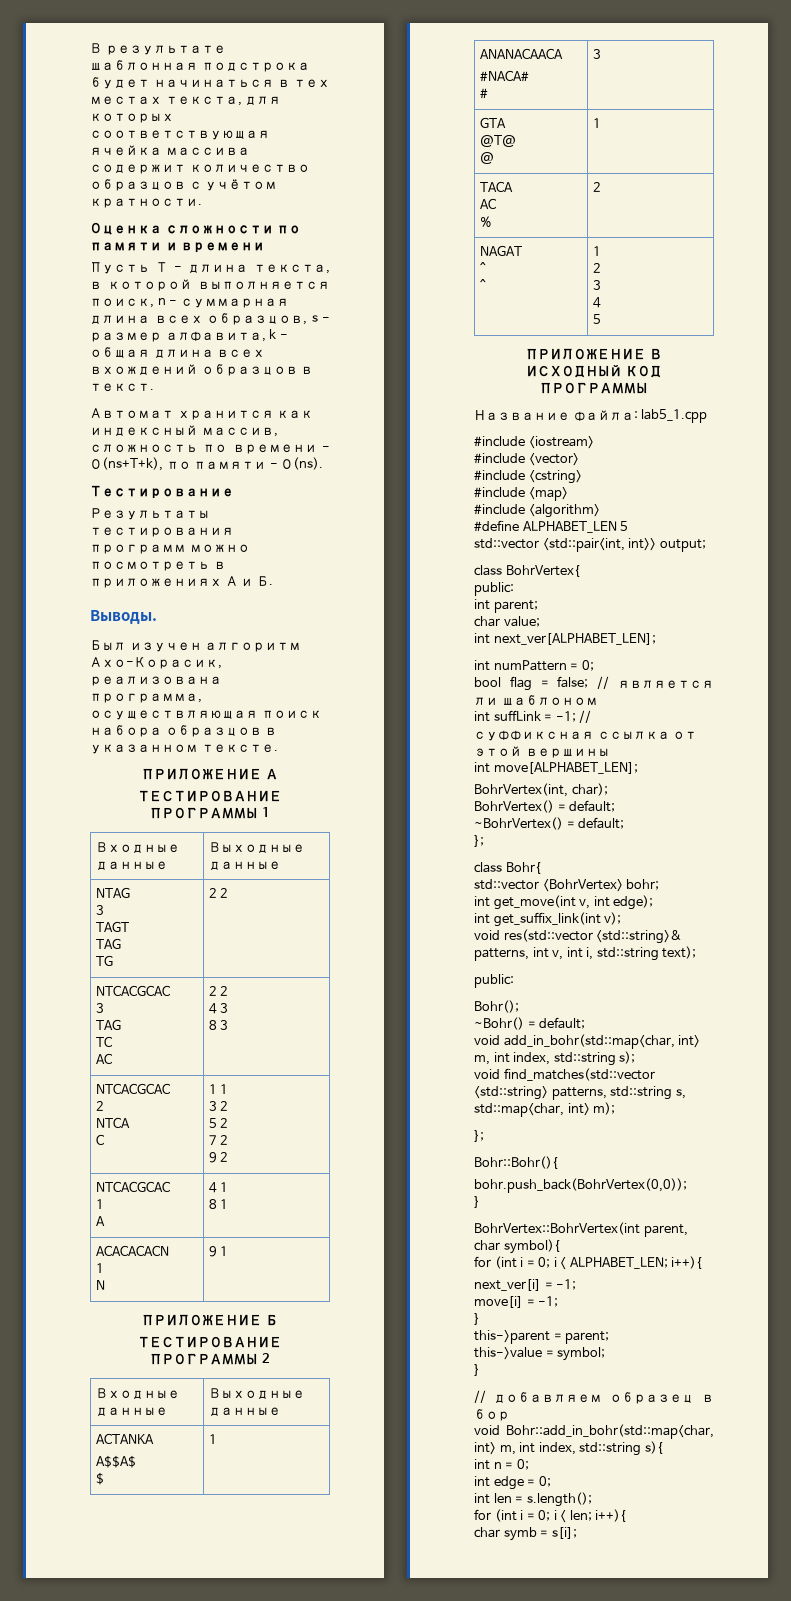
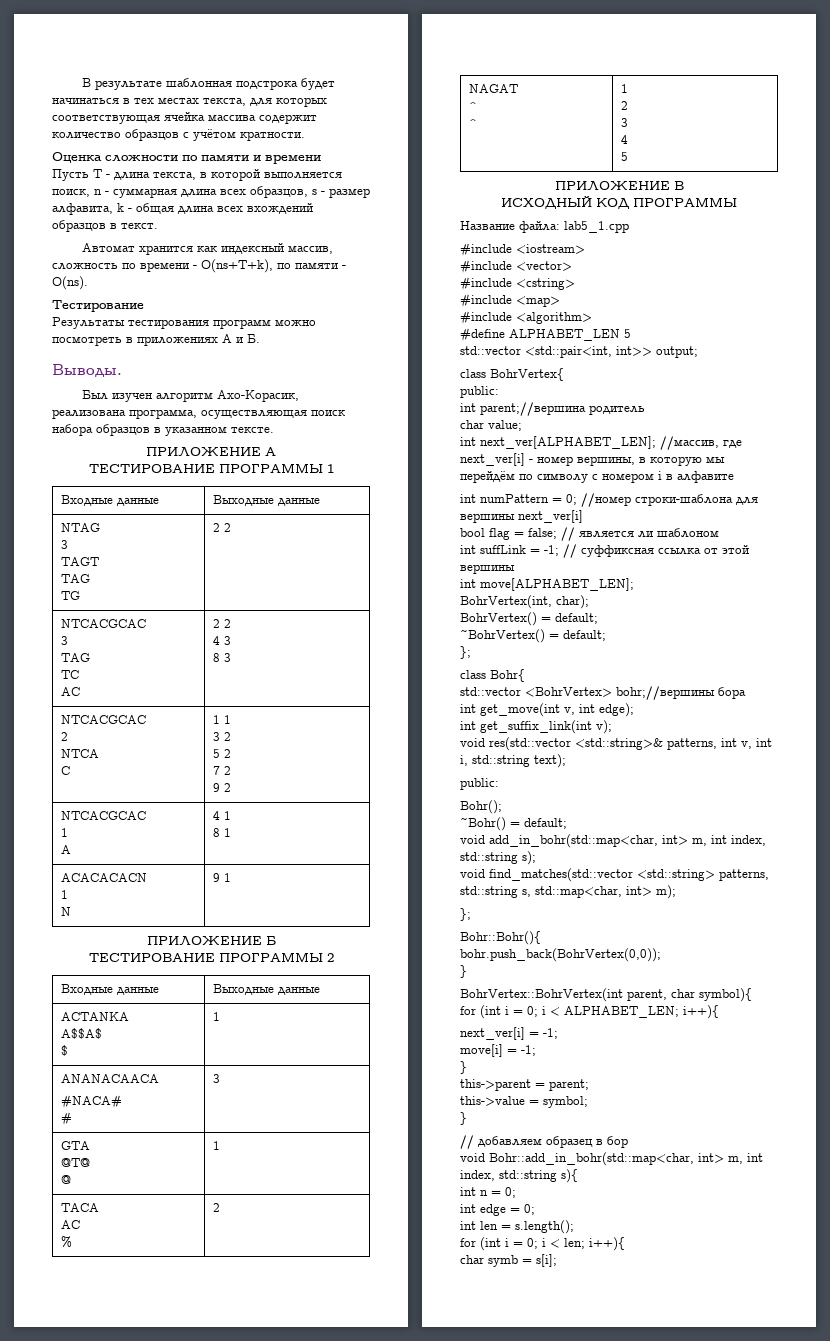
[493,600,538,613] parent; -> [480,402,645,416] parent;//вершина родитель
(656, 639) none -> [660,436,742,450] [460,453,725,466] [460,471,734,483] //массив, где next_ver[i] - номер вершины, в которую мы перейдём по символу с номером i в алфавите
(594, 665) none -> [581,493,758,507] [460,510,583,523] //номер строки-шаблона для вершины next_ver[i]
[626,879,660,890] bohr; -> [616,686,746,700] bohr;//вершины бора

